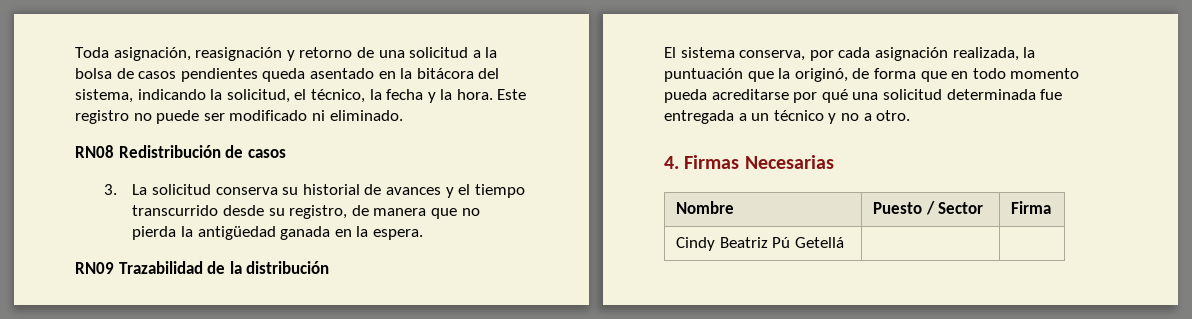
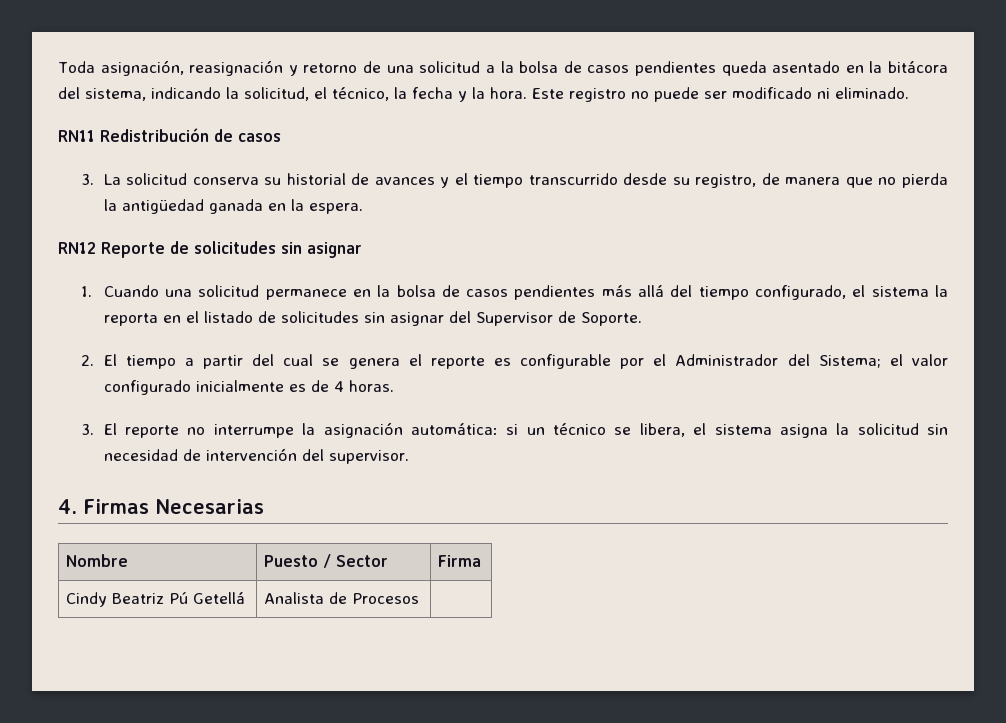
[75,145,114,158] RN08 -> [58,130,95,142] RN11
[75,261,330,274] [664,47,1036,61] [664,68,1080,82] [664,89,1063,103] [664,110,911,124] RN09 Trazabilidad de la distribución // El sistema conserva, por cada asignación realizada, la puntuación que la originó, de forma que en todo momento pueda acreditarse por qué una solicitud determinada fue entregada a un técnico y no a otro. -> [58,241,362,258] [80,285,948,300] [103,311,642,326] [80,354,948,369] [103,380,394,395] [80,422,949,438] [103,448,409,464] RN12 Reporte de solicitudes sin asignar // 1. Cuando una solicitud permanece en la bolsa de casos pendientes más allá del tiempo configurado, el sistema la reporta en el listado de solicitudes sin asignar del Supervisor de Soporte. // 2. El tiempo a partir del cual se genera el reporte es configurable por el Administrador del Sistema; el valor configurado inicialmente es de 4 horas. // 3. El reporte no interrumpe la asignación automática: si un técnico se libera, el sistema asigna la solicitud sin necesidad de intervención del supervisor.
(844, 242) none -> [264,592,420,604] Analista de Procesos

